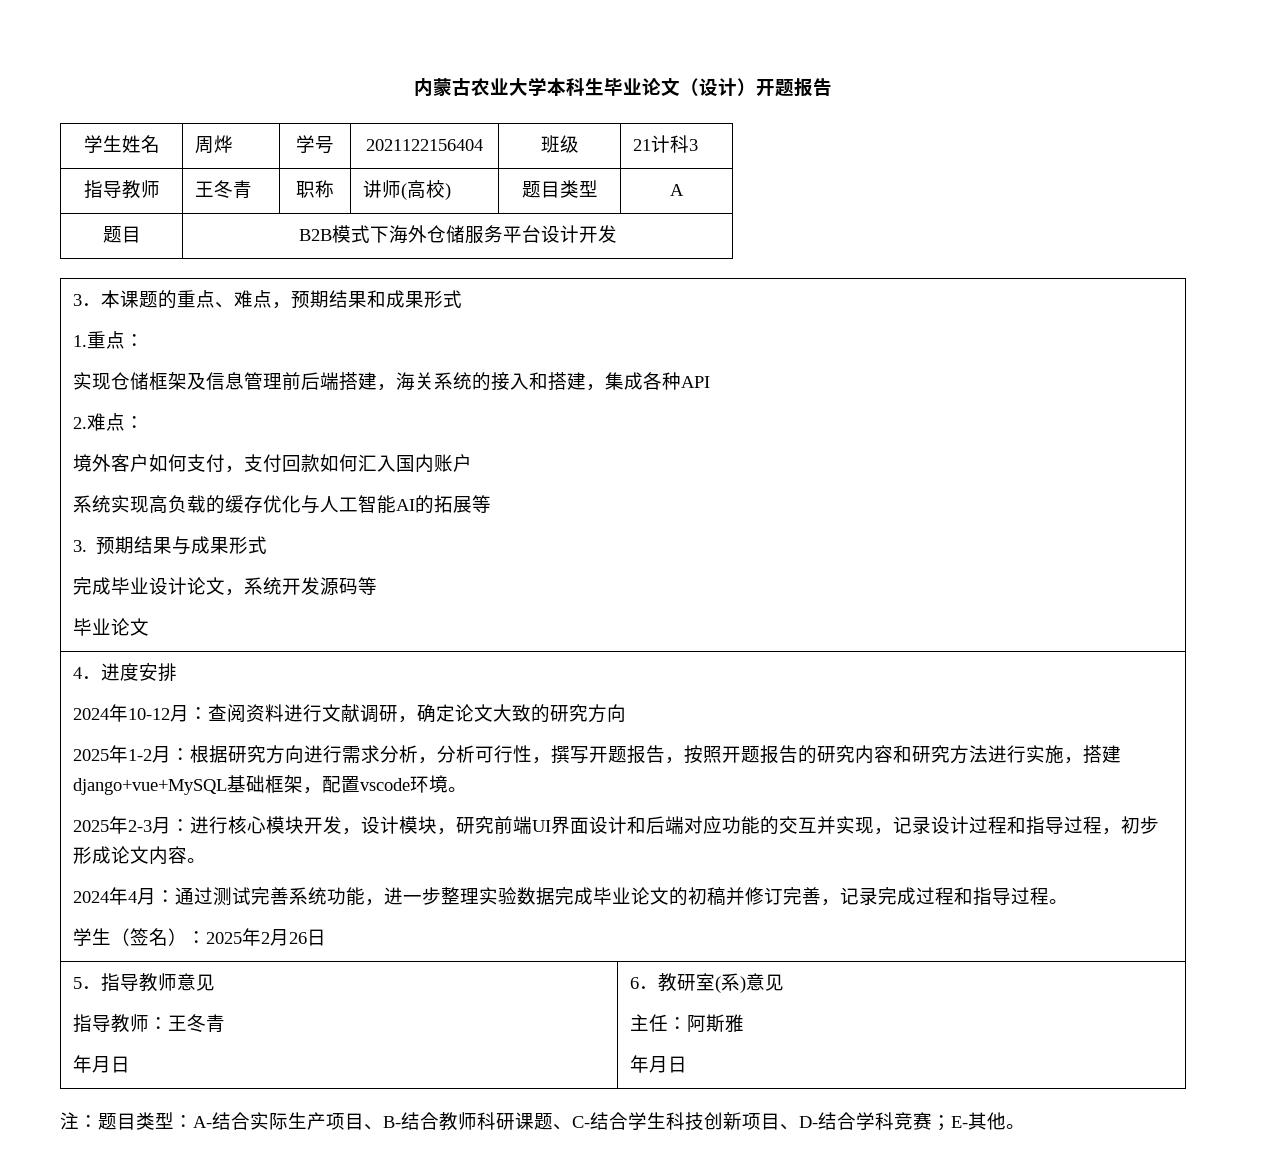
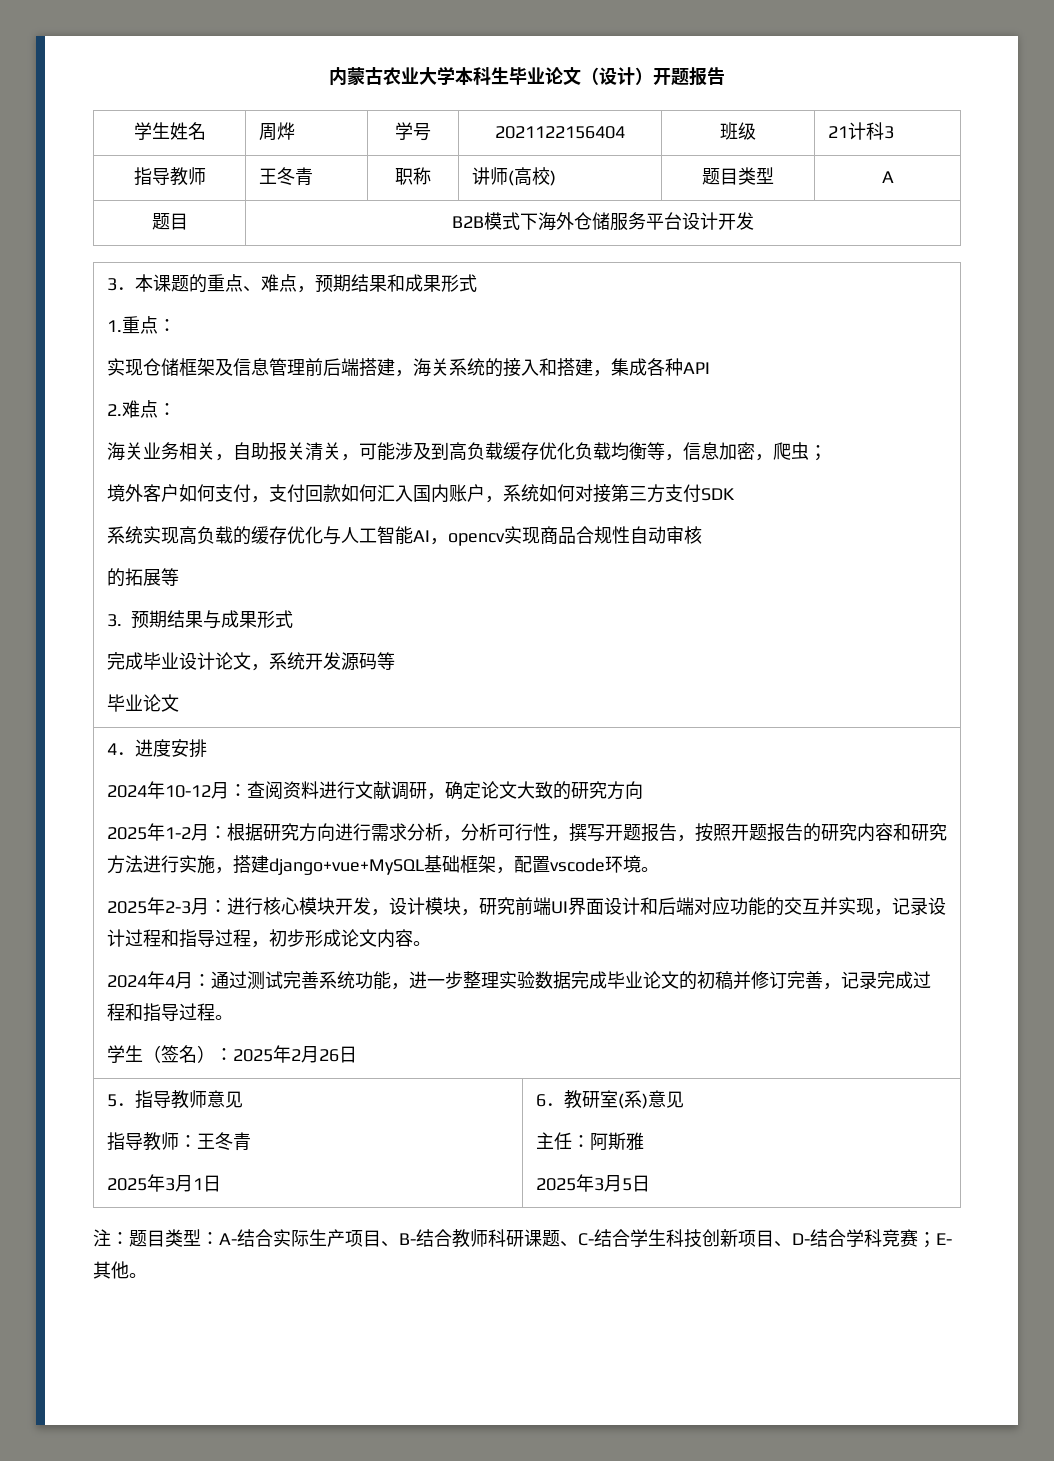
(144, 422) none -> [106,442,827,461] // 海关业务相关，自助报关清关，可能涉及到高负载缓存优化负载均衡等，信息加密，爬虫；
(472, 463) none -> [484,484,735,503] ，系统如何对接第三方支付SDK
(415, 505) none -> [429,526,702,546] ，opencv实现商品合规性自动审核 //
[72,1055,111,1073] 年月 -> [106,1174,203,1192] 2025年3月1
[629,1055,668,1073] 年月 -> [535,1174,632,1192] 2025年3月5

